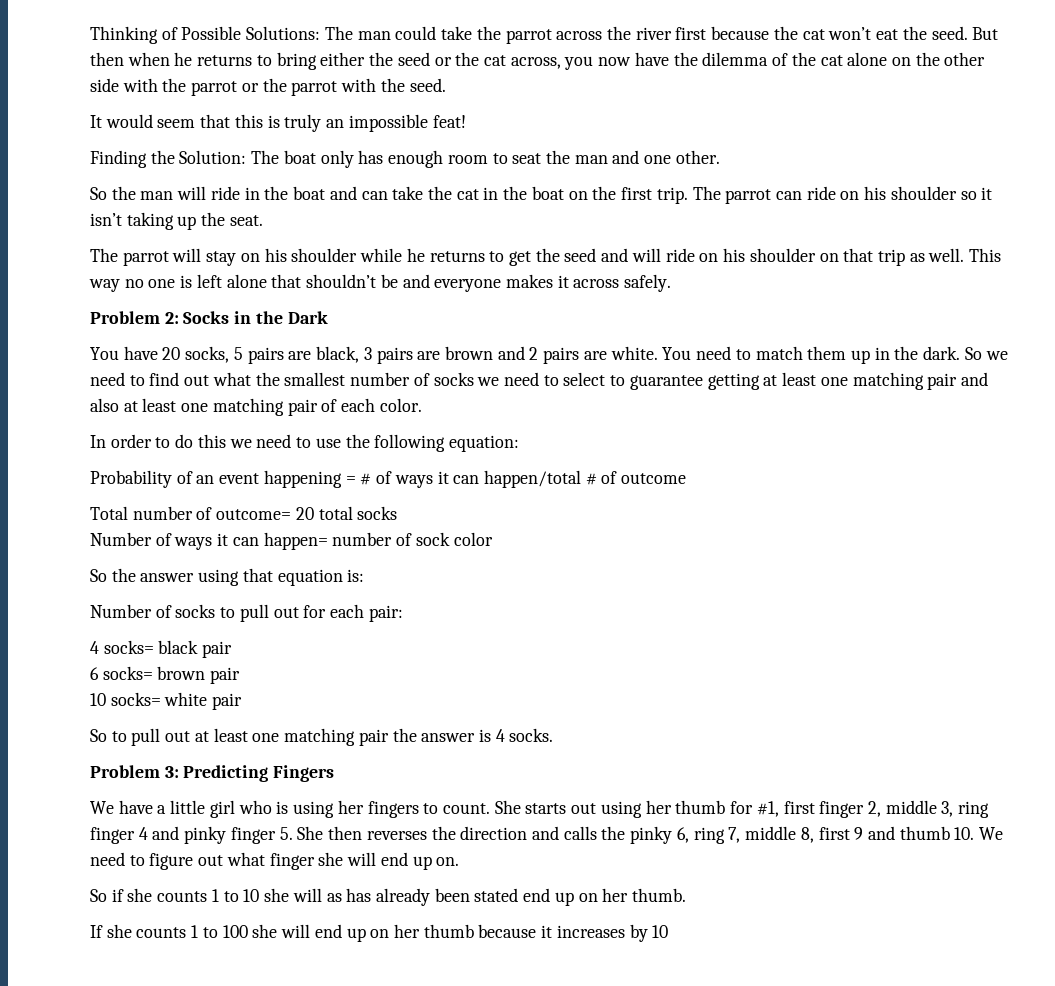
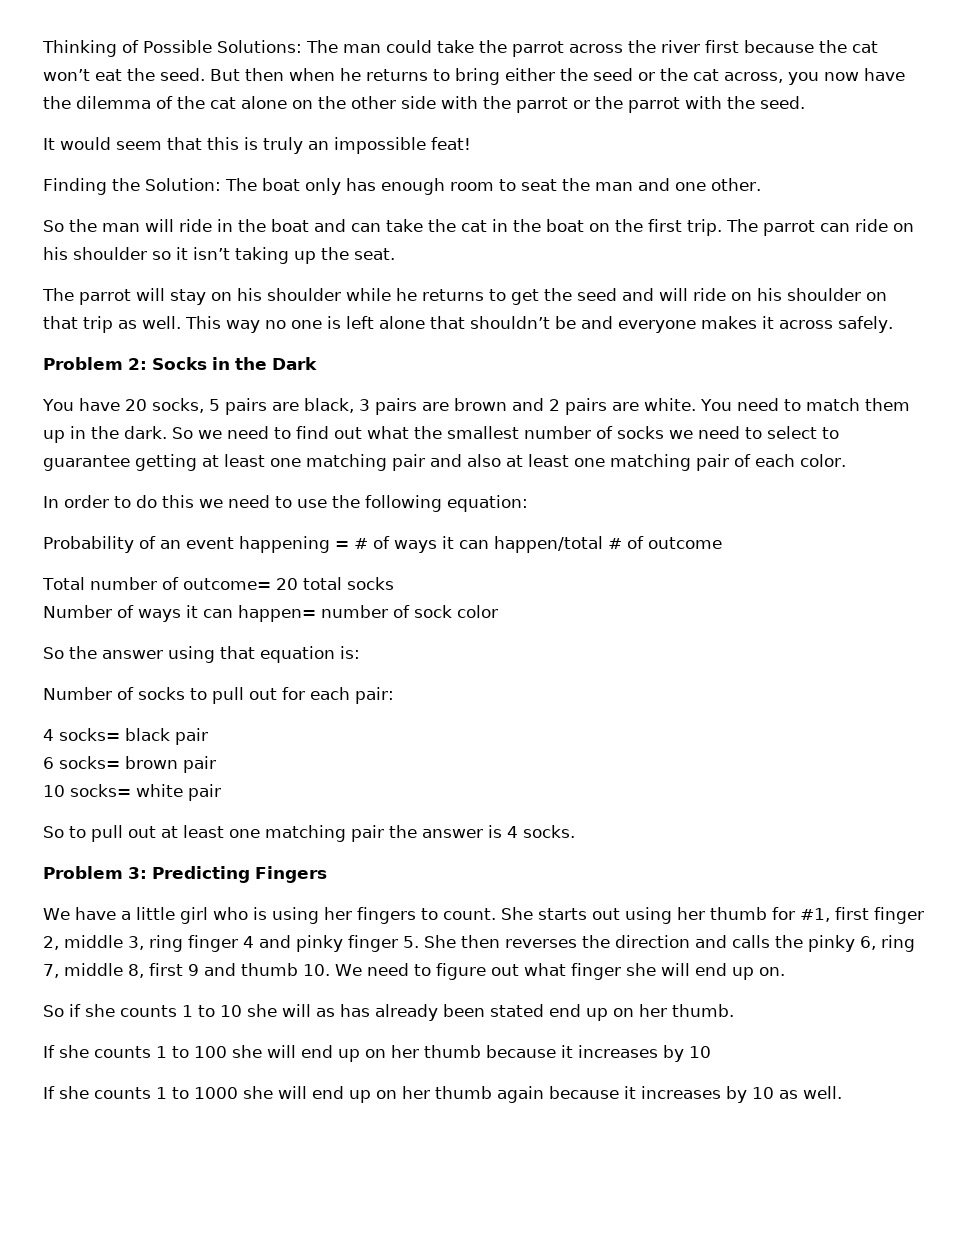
(669, 931) none -> [43,1086,842,1103] // If she counts 1 to 1000 she will end up on her thumb again because it increases by 10 as well.

